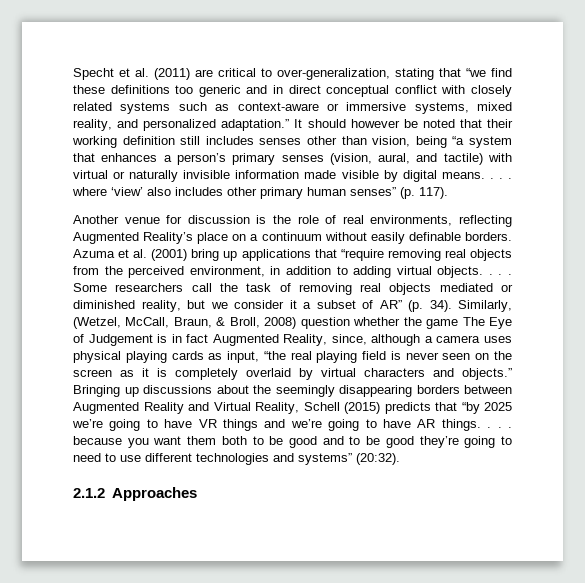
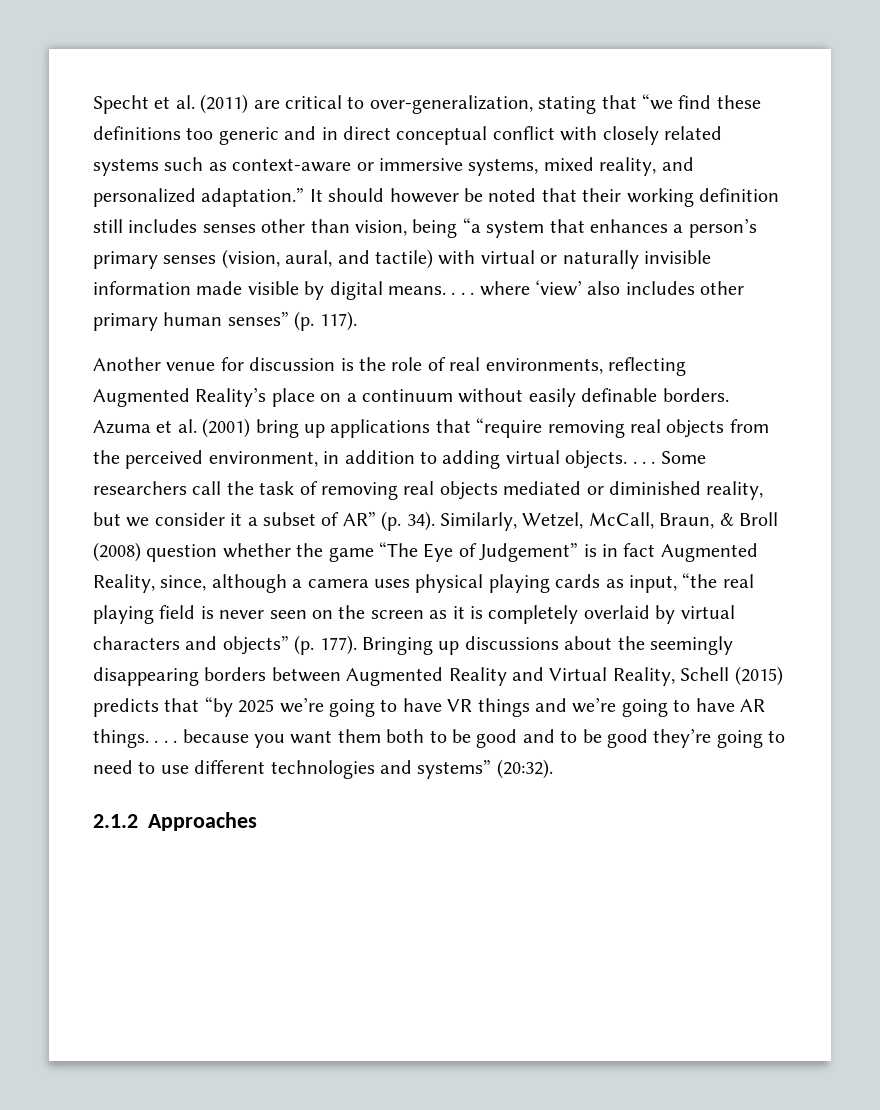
[73,317,121,329] (Wetzel, -> [522,512,584,529] Wetzel,
[229,317,297,329] Broll, 2008) -> [738,512,778,526] [93,542,141,562] Broll (2008)
[462,317,485,326] The -> [379,542,418,557] “The
[88,334,153,346] Judgement -> [479,542,579,562] Judgement”
[462,368,512,380] objects.” -> [222,635,357,655] objects” (p. 177).

